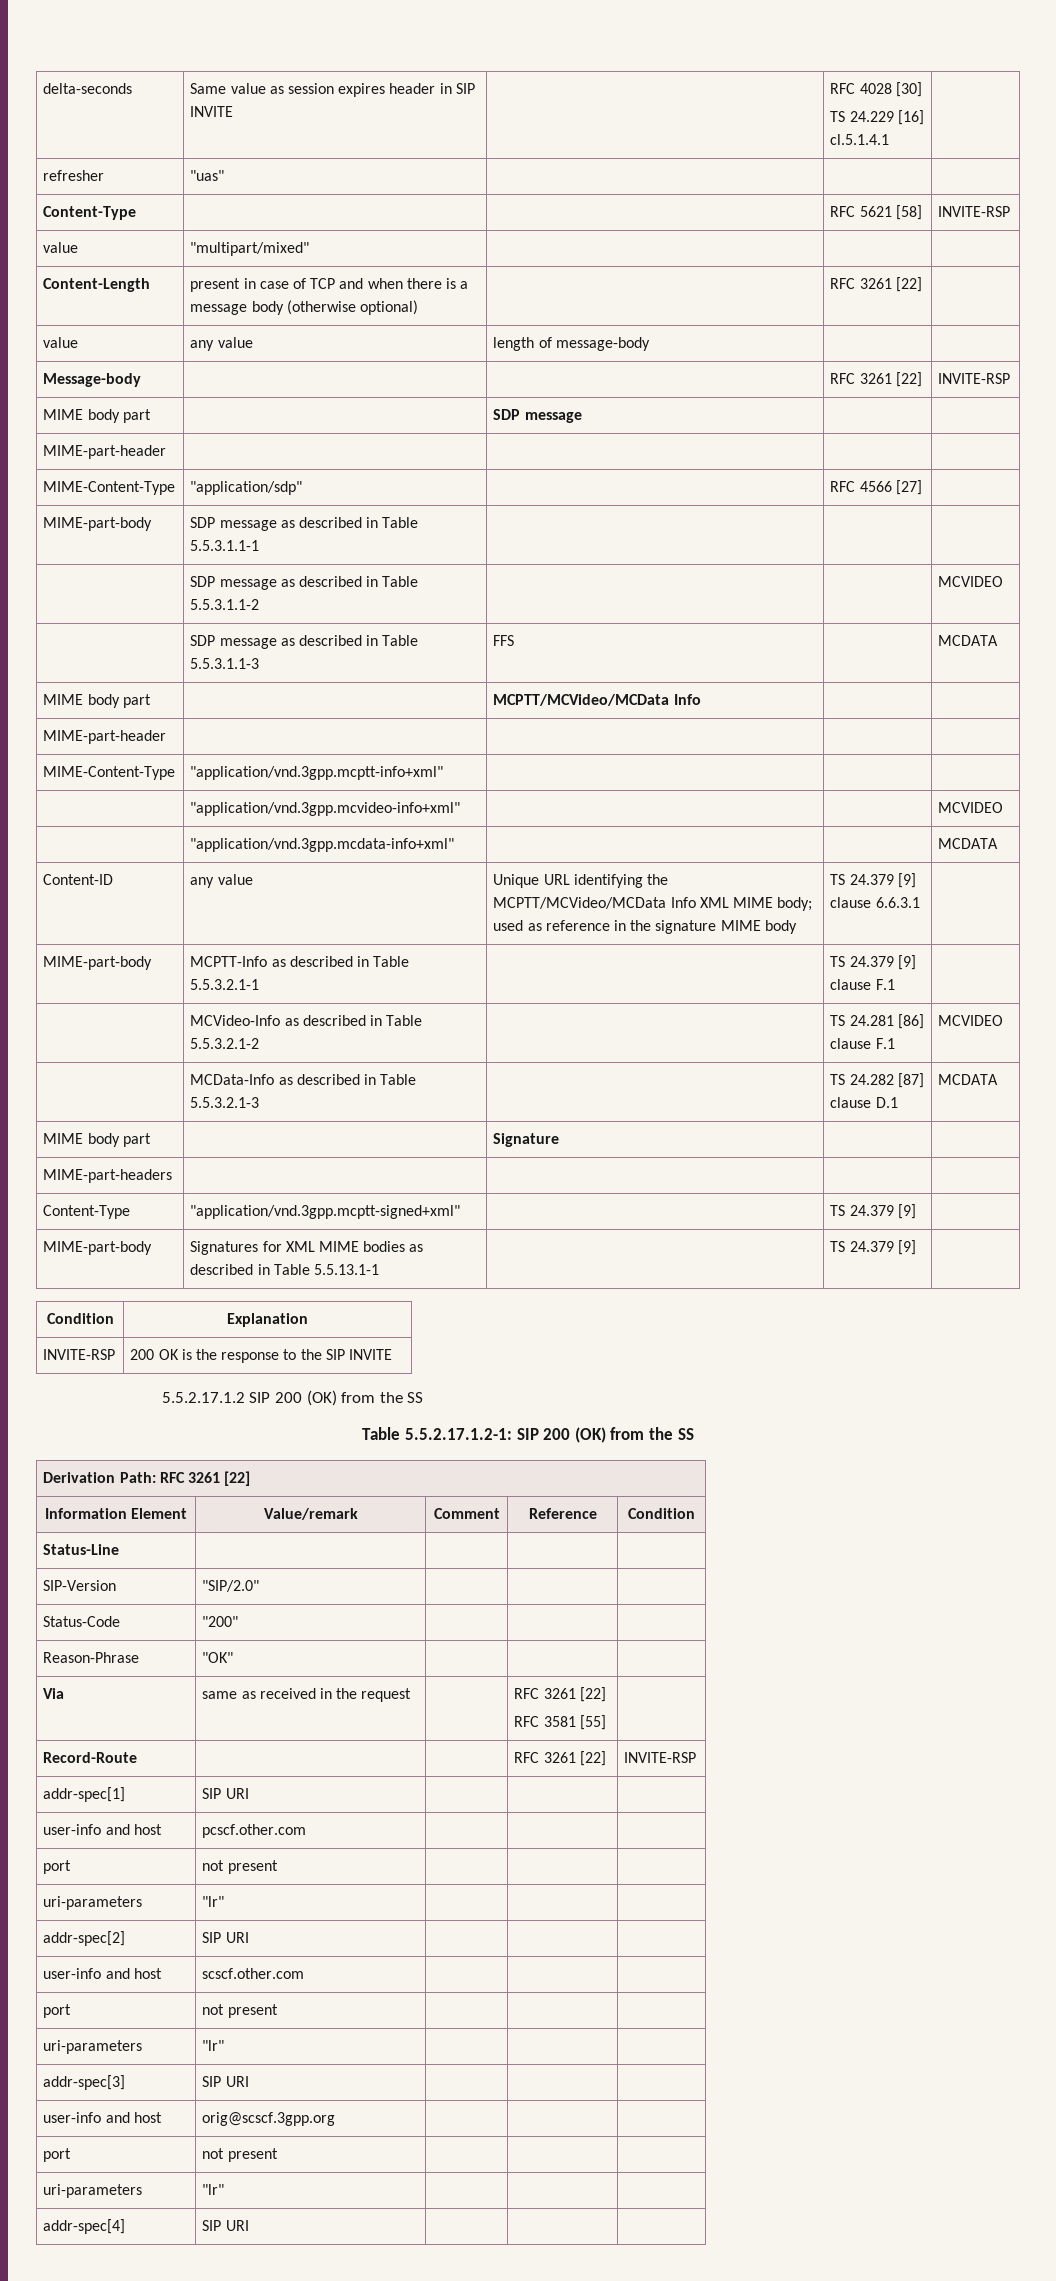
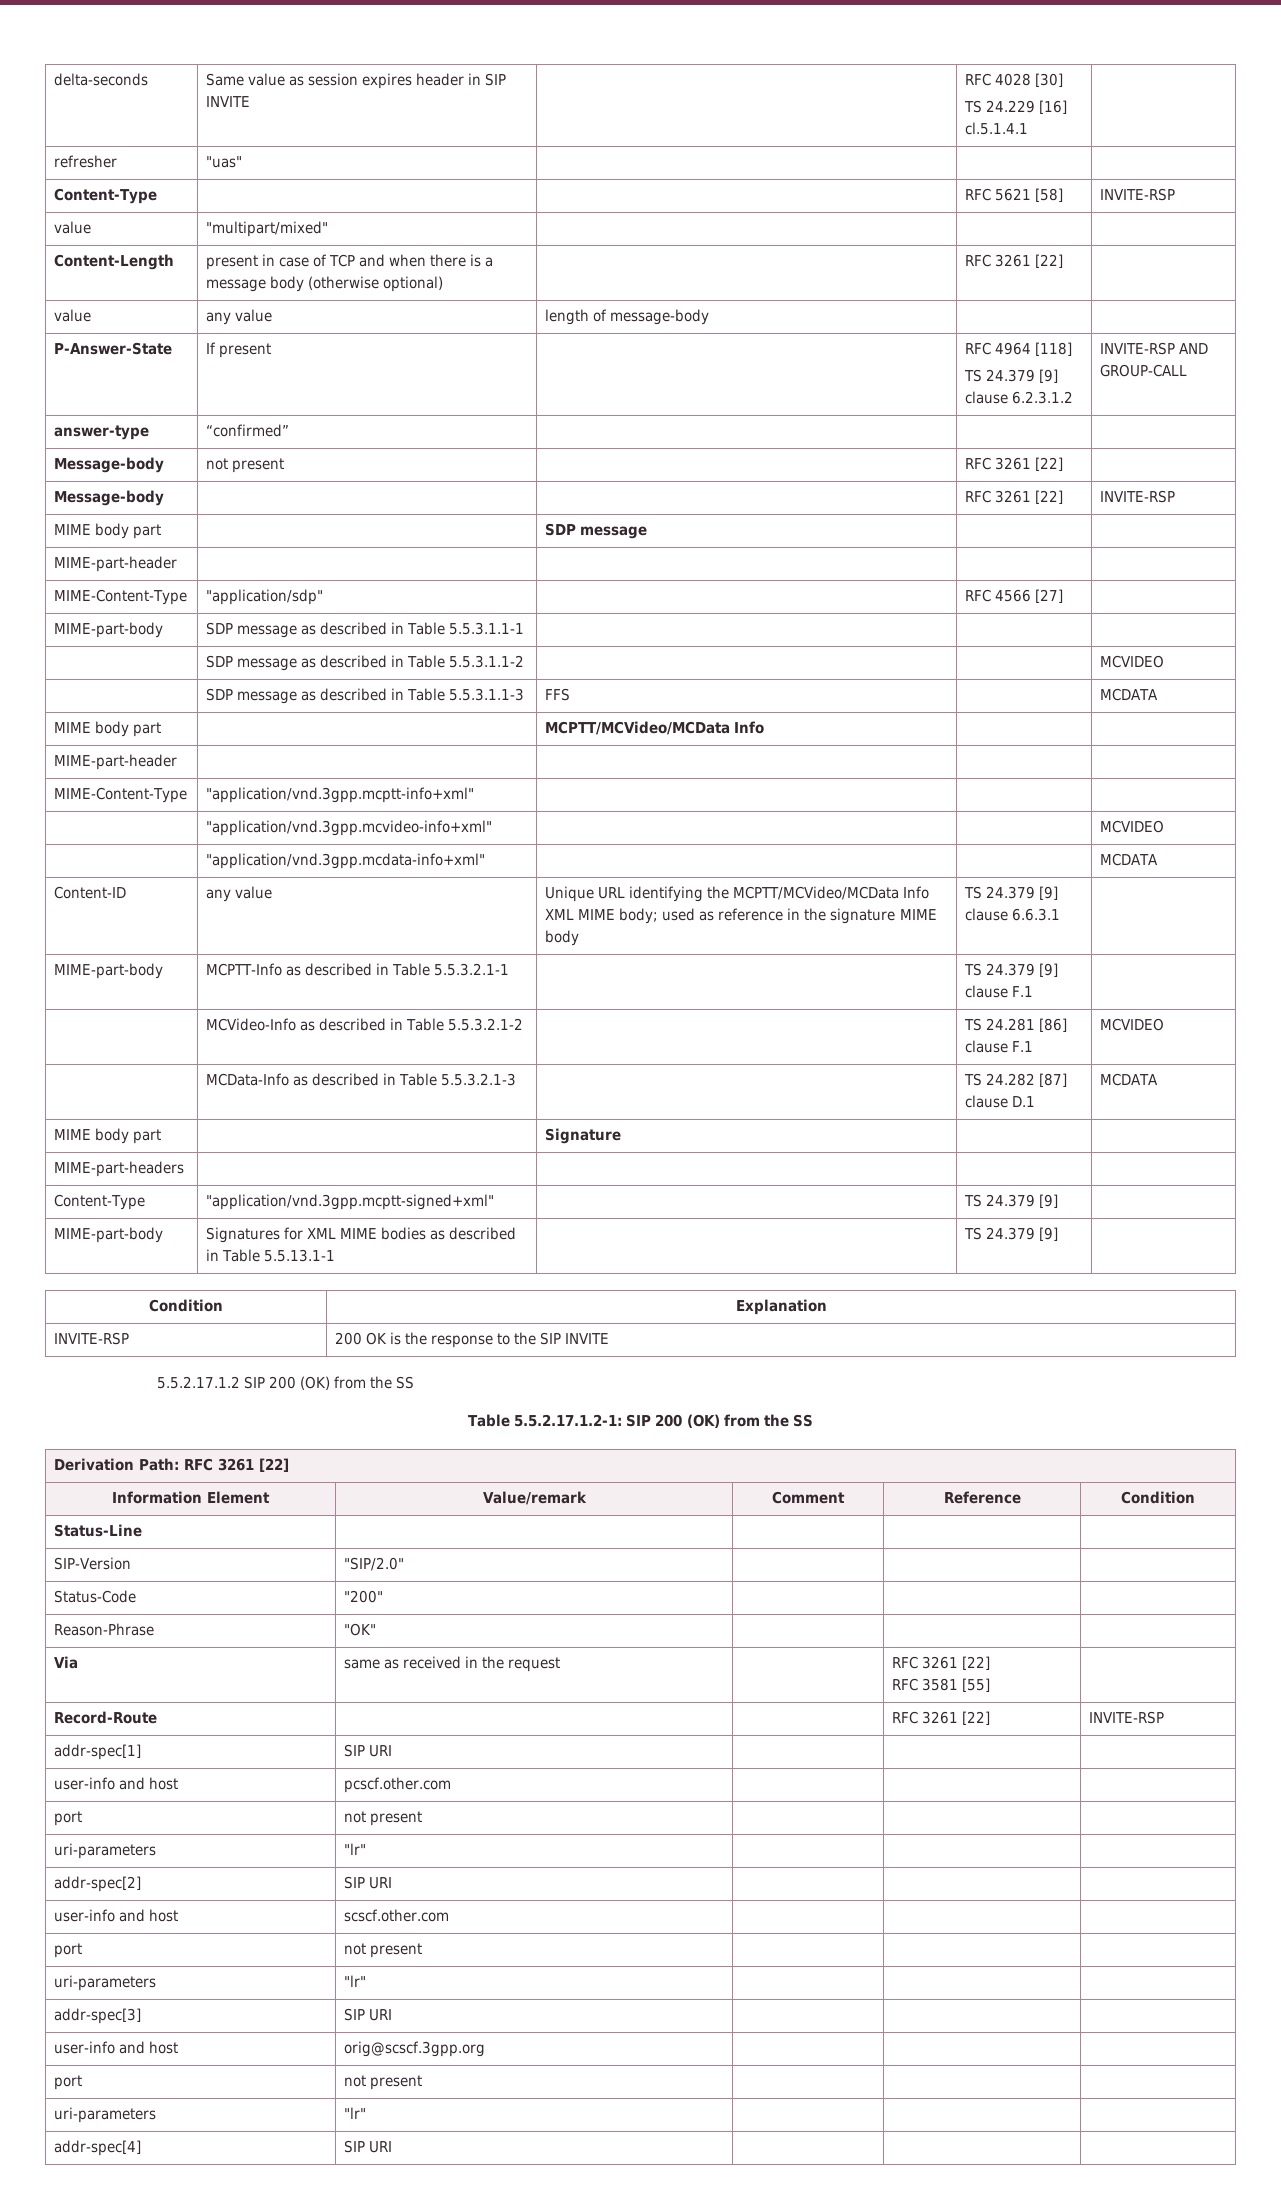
(650, 344) none -> [54,342,173,355] [206,342,272,358] [965,342,1073,356] [964,369,1059,383] [965,391,1074,404] [1100,342,1209,355] [1100,364,1188,377] [54,425,150,440] [206,424,290,437] [54,457,165,473] [206,458,285,473] [965,457,1064,471] // P-Answer-State | If present | | RFC 4964 [118] // TS 24.379 [9] clause 6.2.3.1.2 | INVITE-RSP AND GROUP-CALL // answer-type | “confirmed” | | | // Message-body | not present | | RFC 3261 [22] |

